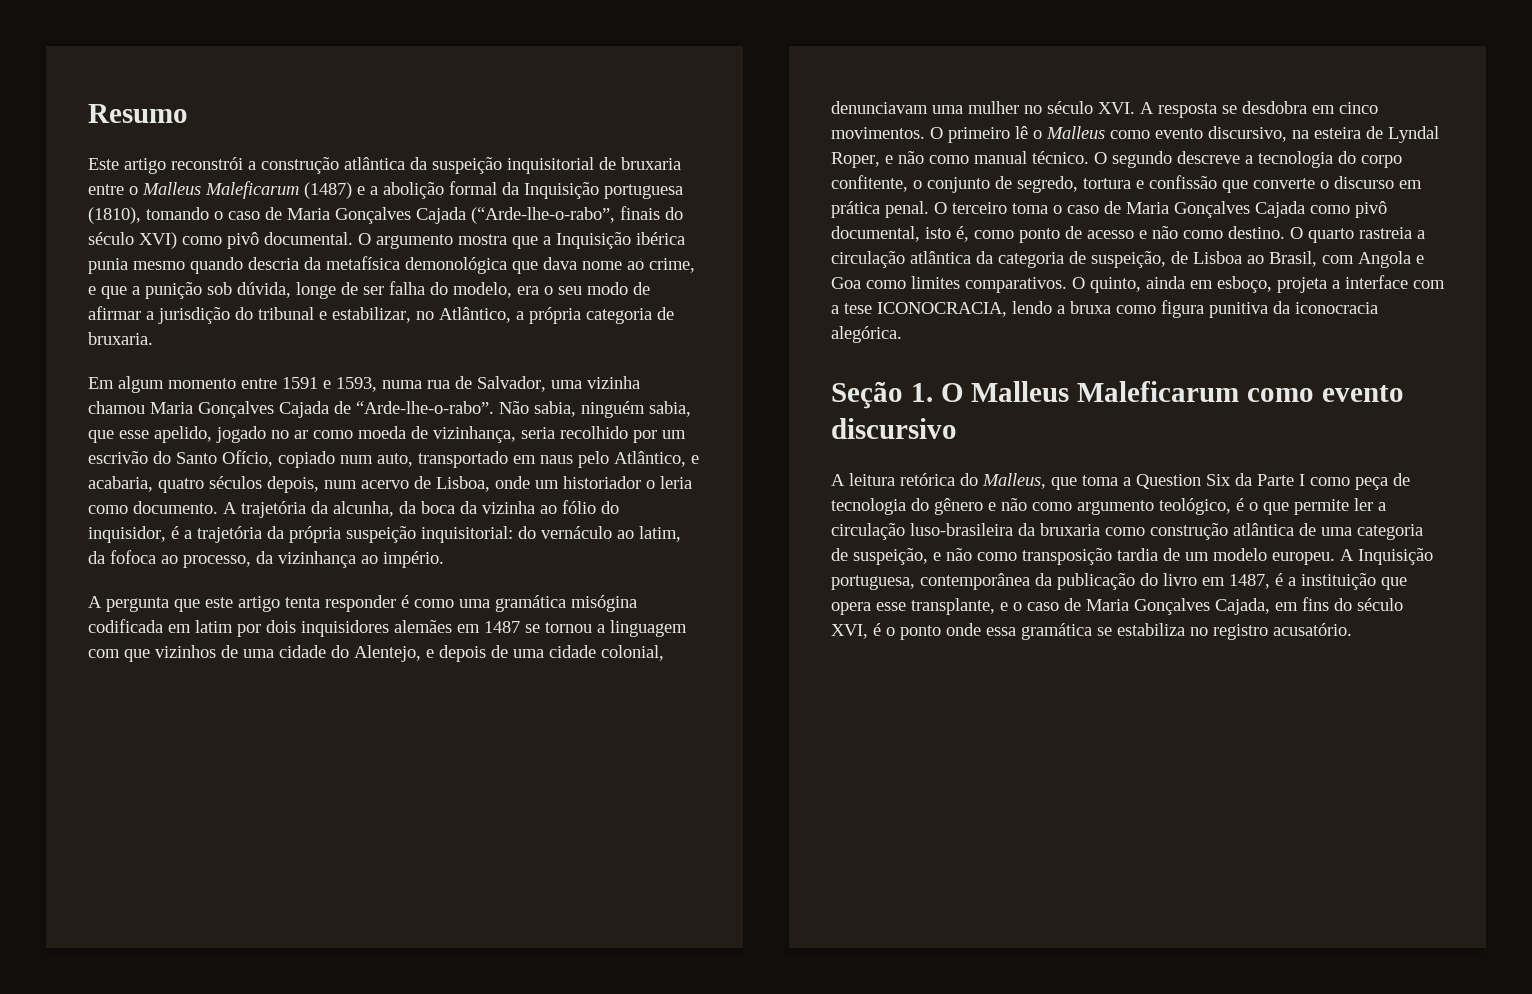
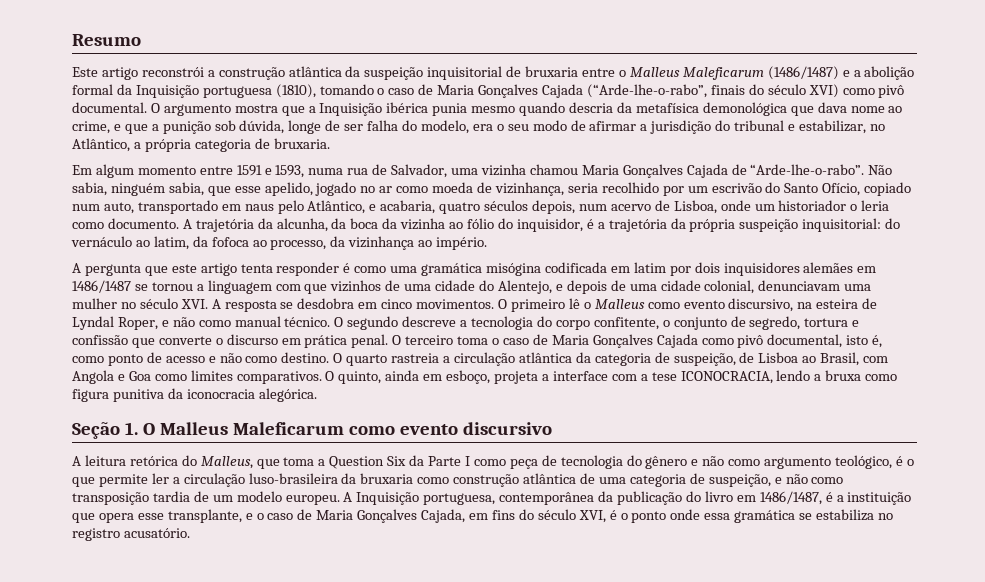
[304,182,352,199] (1487) -> [767,66,839,80] (1486/1487)
[484,621,520,633] 1487 -> [72,280,131,293] 1486/1487
[1229,574,1270,589] 1487, -> [759,491,822,505] 1486/1487,

